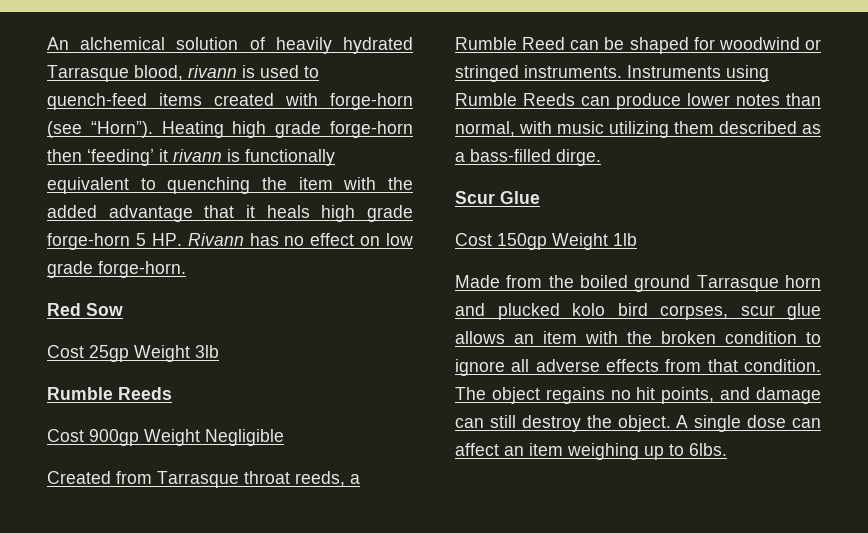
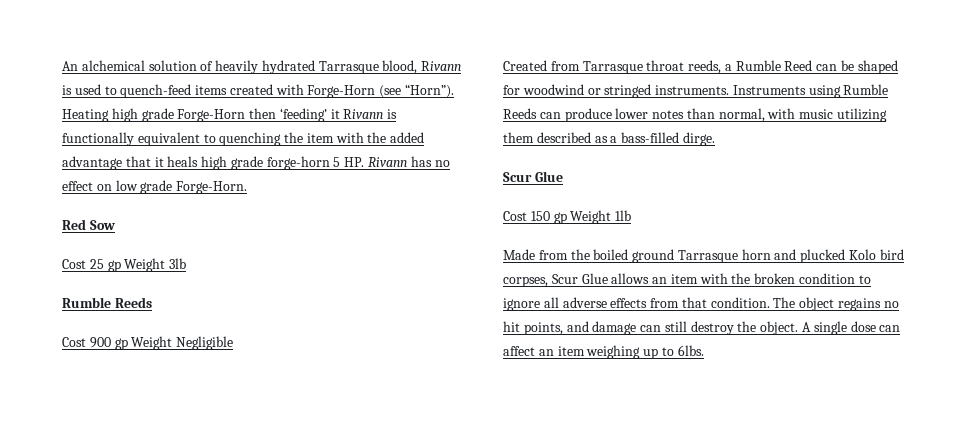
[188,65,237,78] rivann -> [421,61,462,71] Rivann
[330,93,413,110] forge-horn -> [307,85,376,98] Forge-Horn
[330,121,414,138] forge-horn -> [177,109,246,122] Forge-Horn
[173,149,222,162] rivann -> [343,109,384,119] Rivann
[98,261,186,278] forge-horn. -> [176,181,248,194] Forge-Horn.
[89,345,129,362] 25gp -> [89,259,121,272] 25 gp
[89,429,139,446] 900gp -> [89,337,128,350] 900 gp
[497,233,547,250] 150gp -> [530,211,567,224] 150 gp
[572,303,605,316] kolo -> [849,249,877,260] Kolo
[740,303,821,320] scur glue -> [551,273,608,284] Scur Glue

